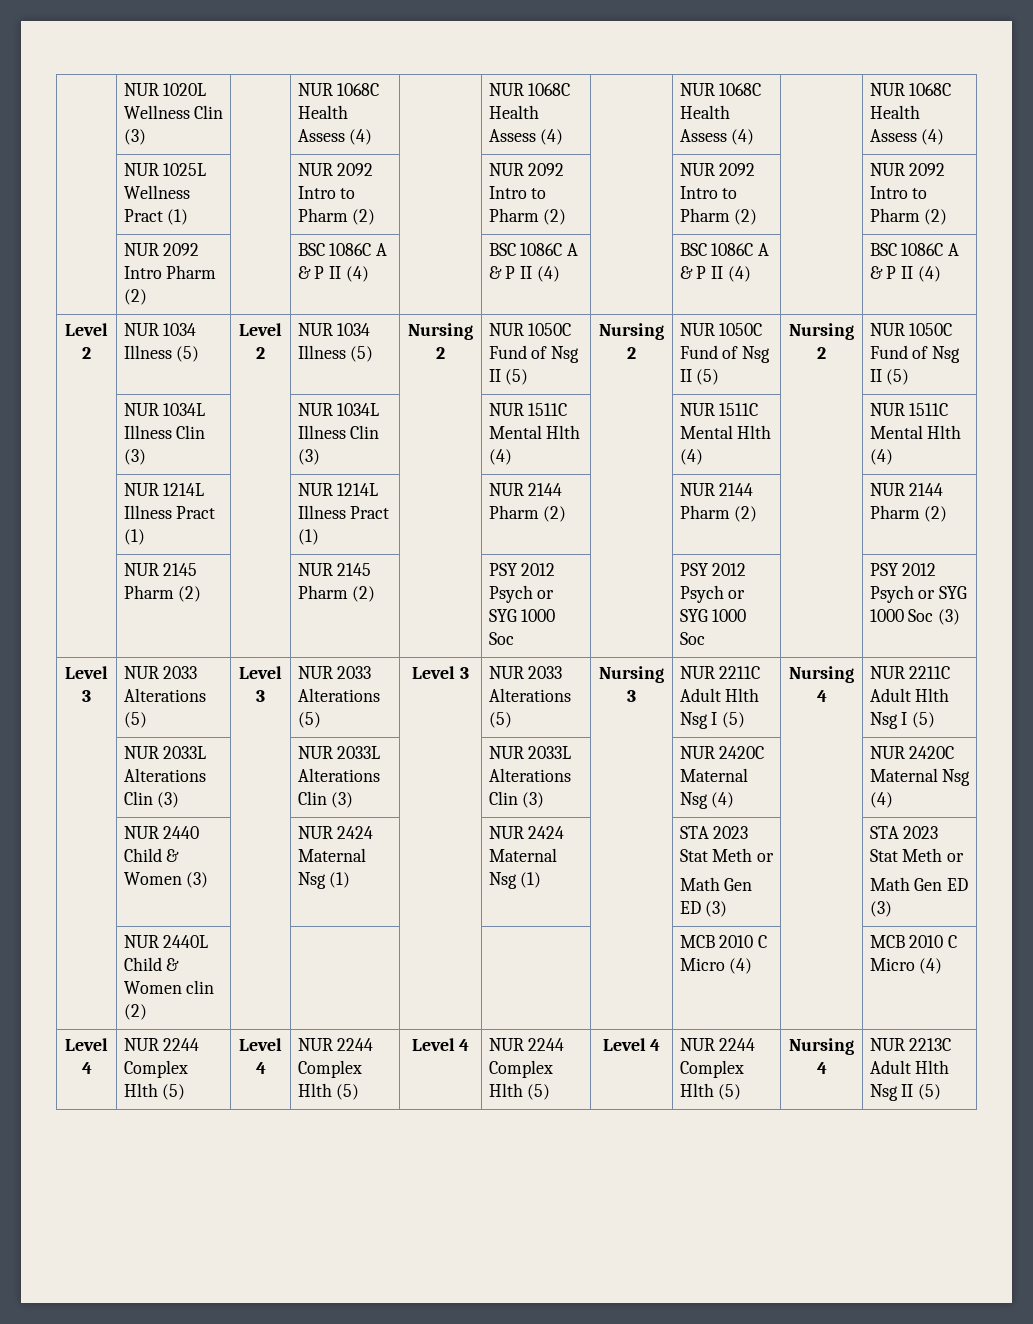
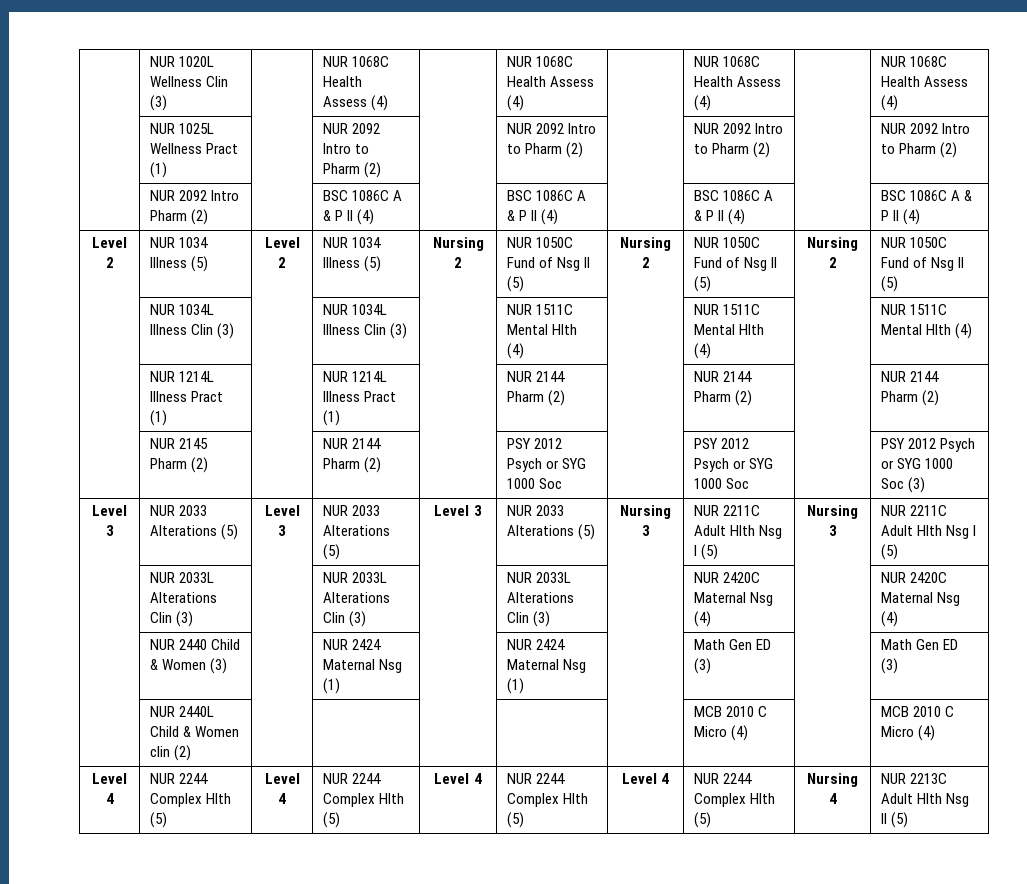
[337,563,372,576] 2145 -> [352,438,382,449] 2144
[816,690,827,702] 4 -> [828,525,837,536] 3
[679,826,749,839] [679,848,775,862] STA 2023 Stat Meth or // -> (525, 686) none
[869,826,939,839] [869,848,965,862] STA 2023 Stat Meth or // -> (712, 666) none

